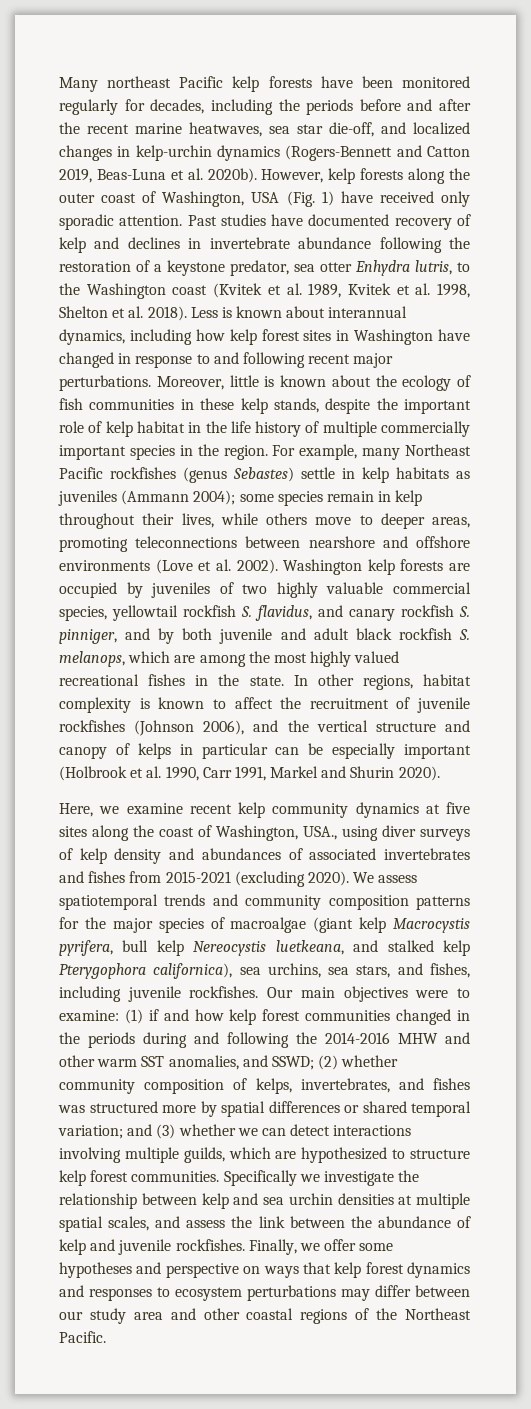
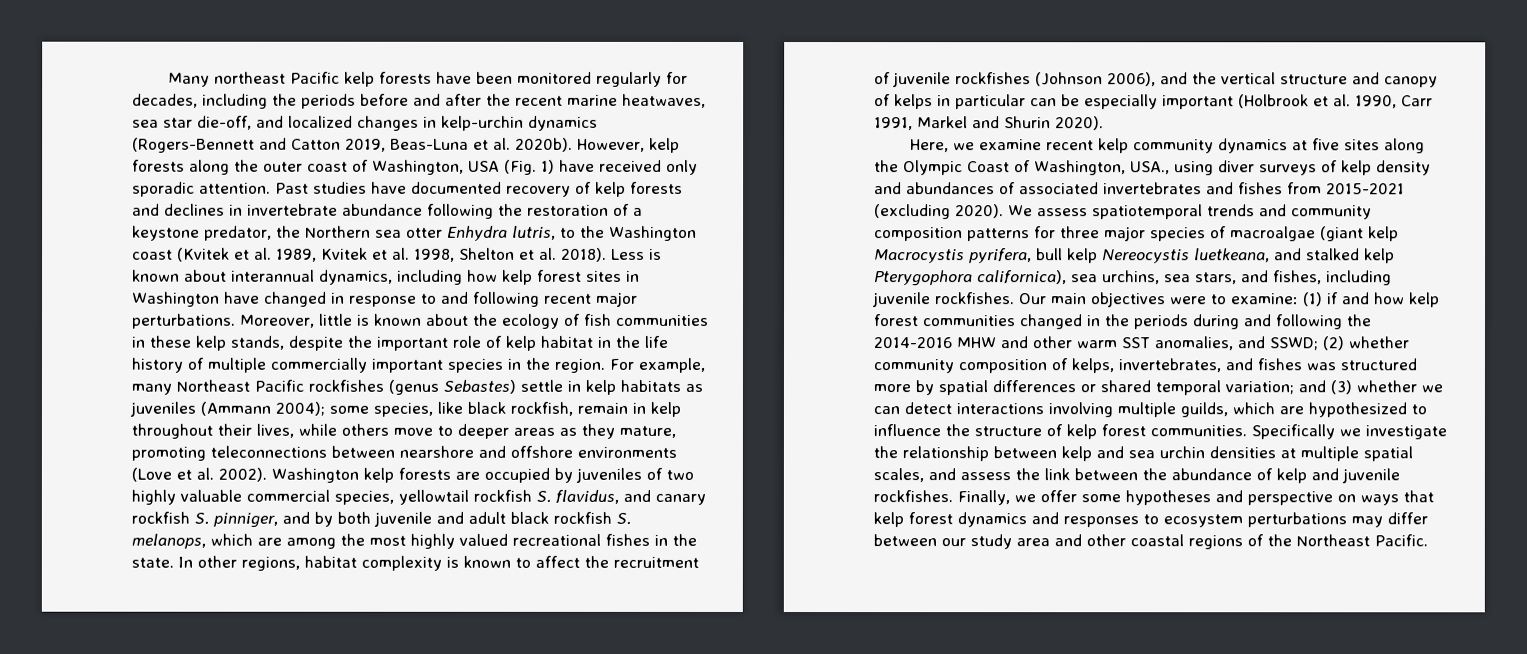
(86, 245) none -> [630,181,683,194] forests
(289, 268) none -> [276,225,371,238] the Northern
[277,491,323,506] species -> [373,401,573,417] species, like black rockfish,
[432,517,470,528] areas, -> [513,423,676,439] areas as they mature,
[159,827,194,837] coast -> [903,160,1010,176] Olympic Coast
[84,917,106,929] the -> [1060,226,1100,239] three
[410,1149,470,1159] structure -> [873,424,1063,437] influence the structure of

